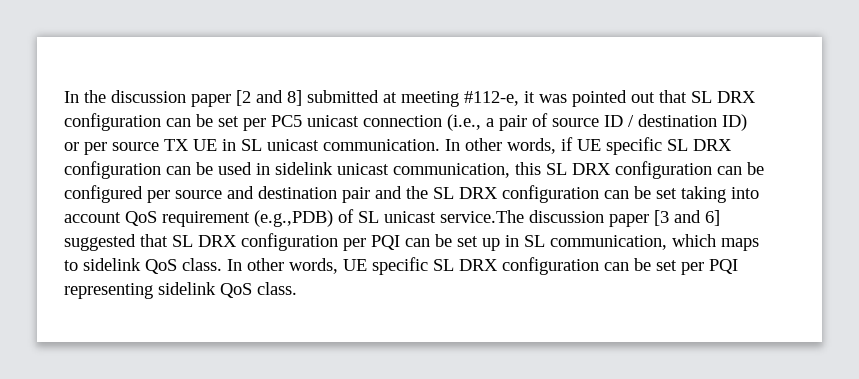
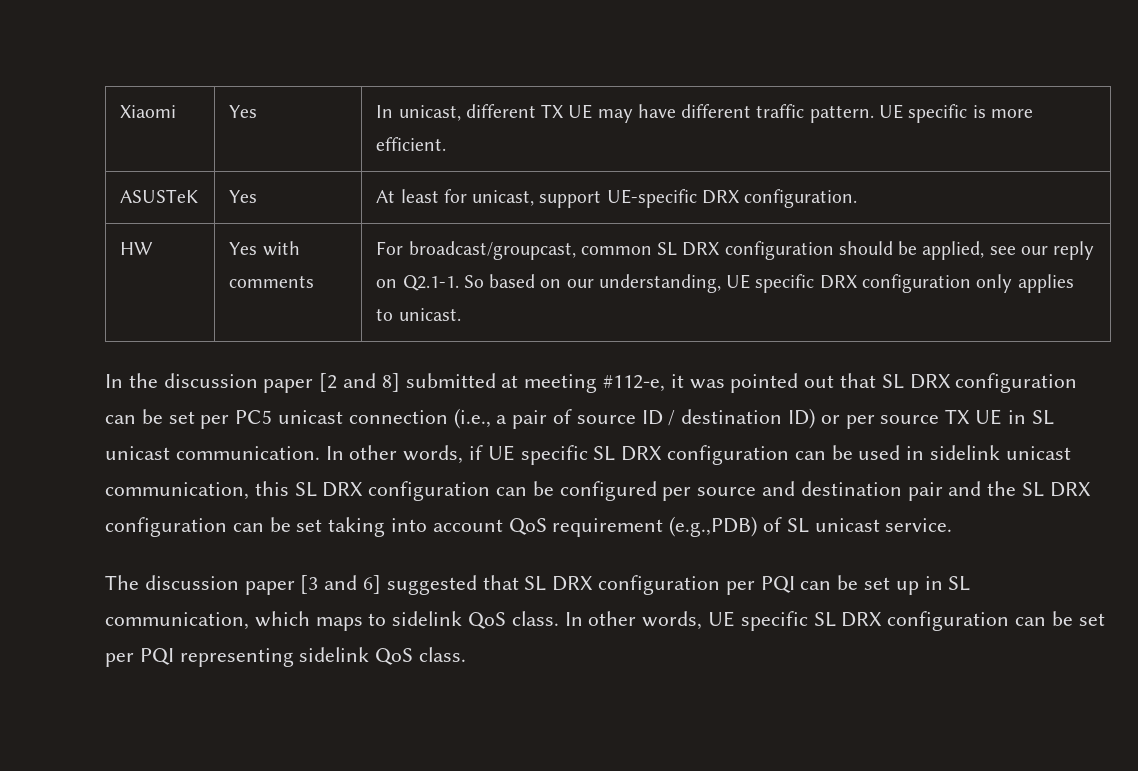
(64, 97) none -> [120,105,177,118] [229,105,258,118] [376,104,1033,123] [376,137,447,151] [120,189,199,203] [229,190,258,203] [376,189,858,208] [120,242,154,255] [229,241,300,256] [229,275,315,288] [376,241,1095,260] [376,274,1074,293] [376,308,461,321] Xiaomi | Yes | In unicast, different TX UE may have different traffic pattern. UE specific is more efficient. // ASUSTeK | Yes | At least for unicast, support UE-specific DRX configuration. // HW | Yes with comments | For broadcast/groupcast, common SL DRX configuration should be applied, see our reply on Q2.1-1. So based on our understanding, UE specific DRX configuration only applies to unicast. //
[440,210,524,223] service.The -> [885,518,953,532] [105,575,139,590] service. // The

